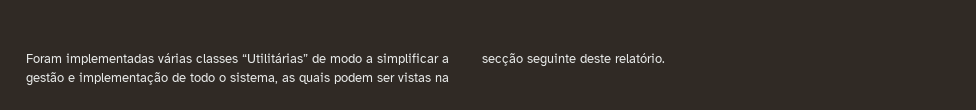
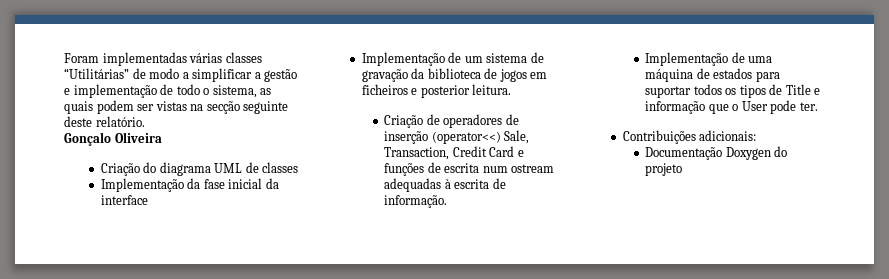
(665, 58) none -> [64,132,162,146] [100,162,299,176] [100,178,279,192] [100,195,148,205] [361,52,544,66] [361,68,548,82] [361,84,512,98] [384,114,519,128] [384,130,530,144] [384,146,524,160] [384,162,555,176] [384,178,506,192] [384,195,448,208] [645,52,773,66] [645,68,780,82] [645,84,821,98] [645,100,818,114] [622,130,757,144] [645,146,788,160] [645,163,683,176] // Gonçalo Oliveira // Criação do diagrama UML de classes // Implementação da fase inicial da interface // Implementação de um sistema de gravação da biblioteca de jogos em ficheiros e posterior leitura. // Criação de operadores de inserção (operator<<) Sale, Transaction, Credit Card e funções de escrita num ostream adequadas à escrita de informação. // Implementação de uma máquina de estados para suportar todos os tipos de Title e informação que o User pode ter. // Contribuições adicionais: // Documentação Doxygen do projeto

